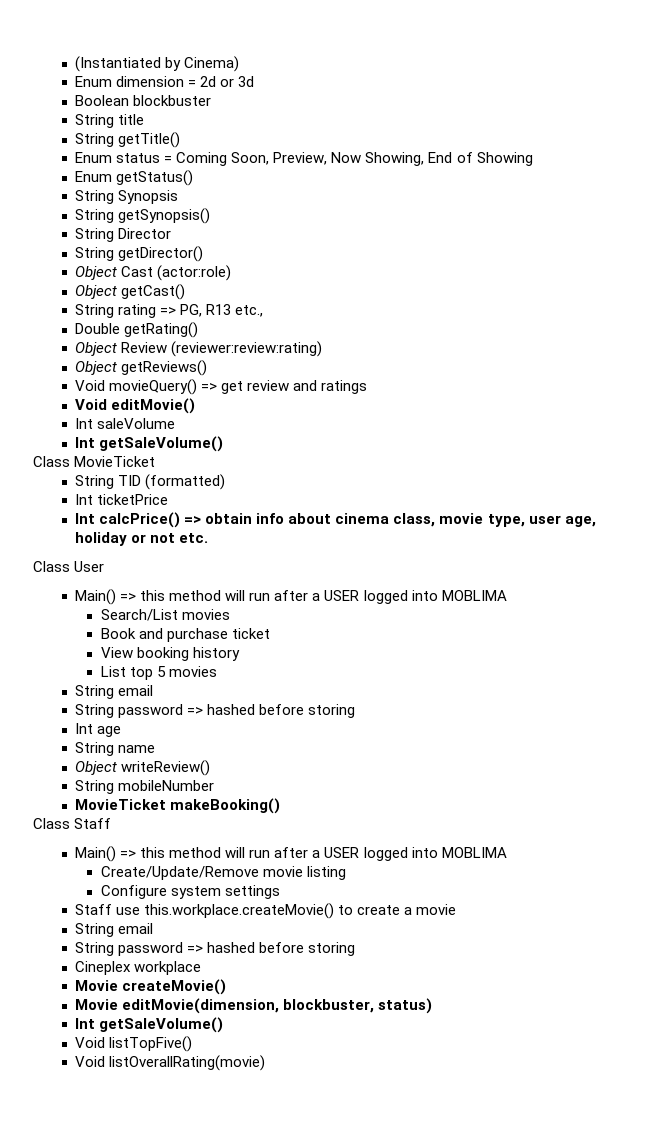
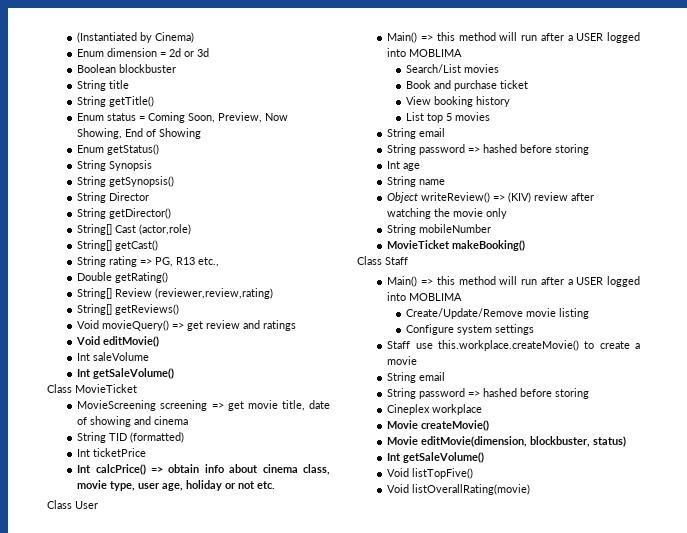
[75,265,232,281] [75,285,118,299] Object Cast (actor:role) // Object -> [77,224,192,235] [77,240,113,251] String[] Cast (actor,role) // String[]
[75,341,323,357] [75,361,118,375] Object Review (reviewer:review:rating) // Object -> [77,288,274,299] [77,304,113,315] String[] Review (reviewer,review,rating) // String[]
(156, 461) none -> [77,400,330,411] [77,416,189,427] // MovieScreening screening => get movie title, date of showing and cinema
(211, 768) none -> [493,192,595,203] [387,208,508,219] => (KIV) review after watching the movie only

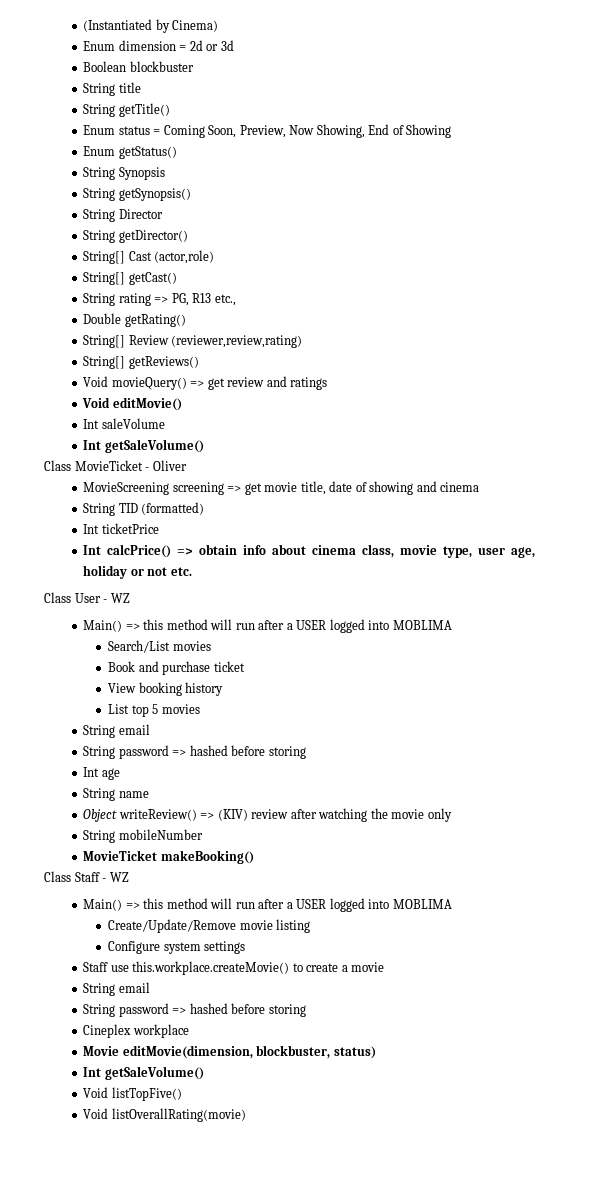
(137, 388) none -> [145,460,187,471] - Oliver
(98, 505) none -> [103,593,130,603] - WZ
(408, 261) none -> [102,872,129,882] - WZ
[387,420,490,431] // Movie createMovie() -> (189, 1031) none

